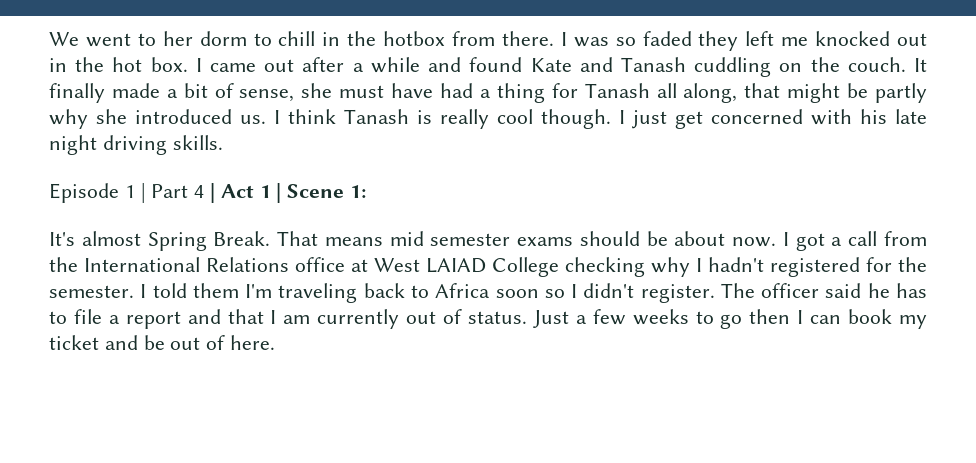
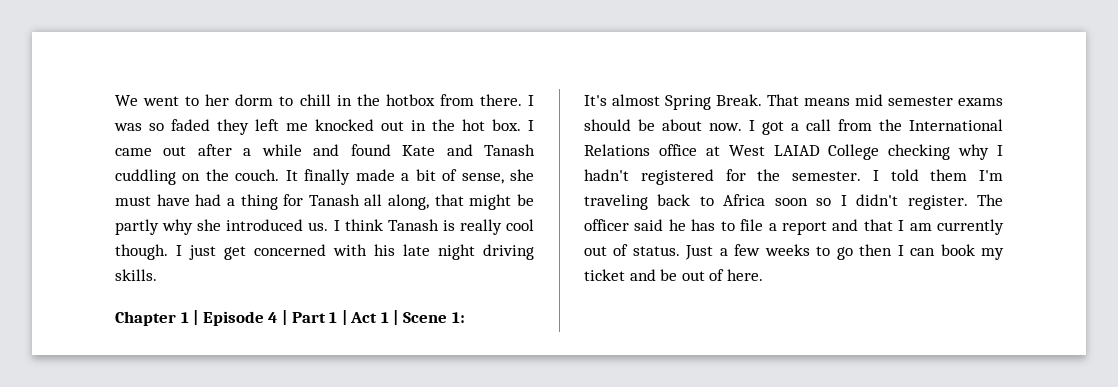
[49,183,205,203] Episode 1 | Part 4 -> [115,310,338,326] Chapter 1 | Episode 4 | Part 1

